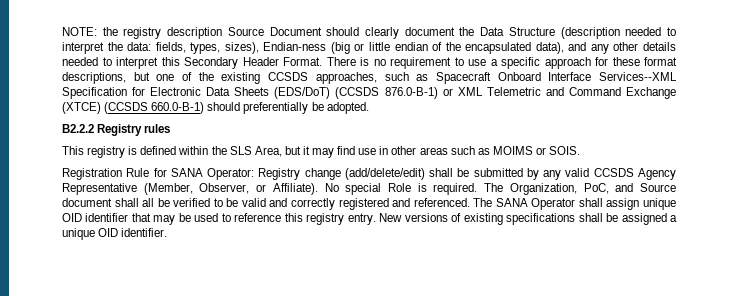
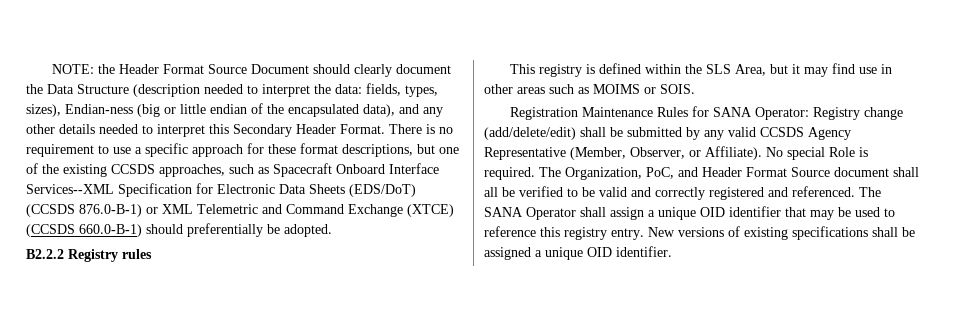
[123,27,223,39] registry description -> [119,64,205,74] Header Format
[126,168,150,177] Rule -> [582,107,689,117] Maintenance Rules
(634, 187) none -> [702,167,787,177] Header Format
(640, 204) none -> [648,210,655,217] a

